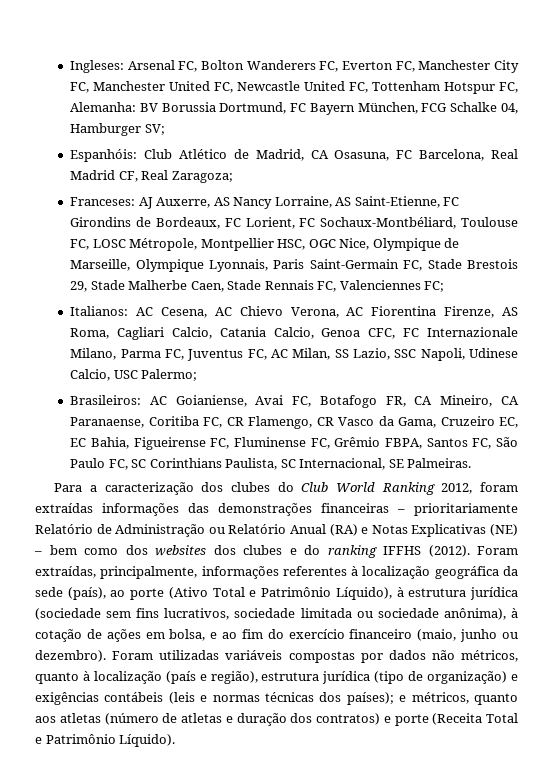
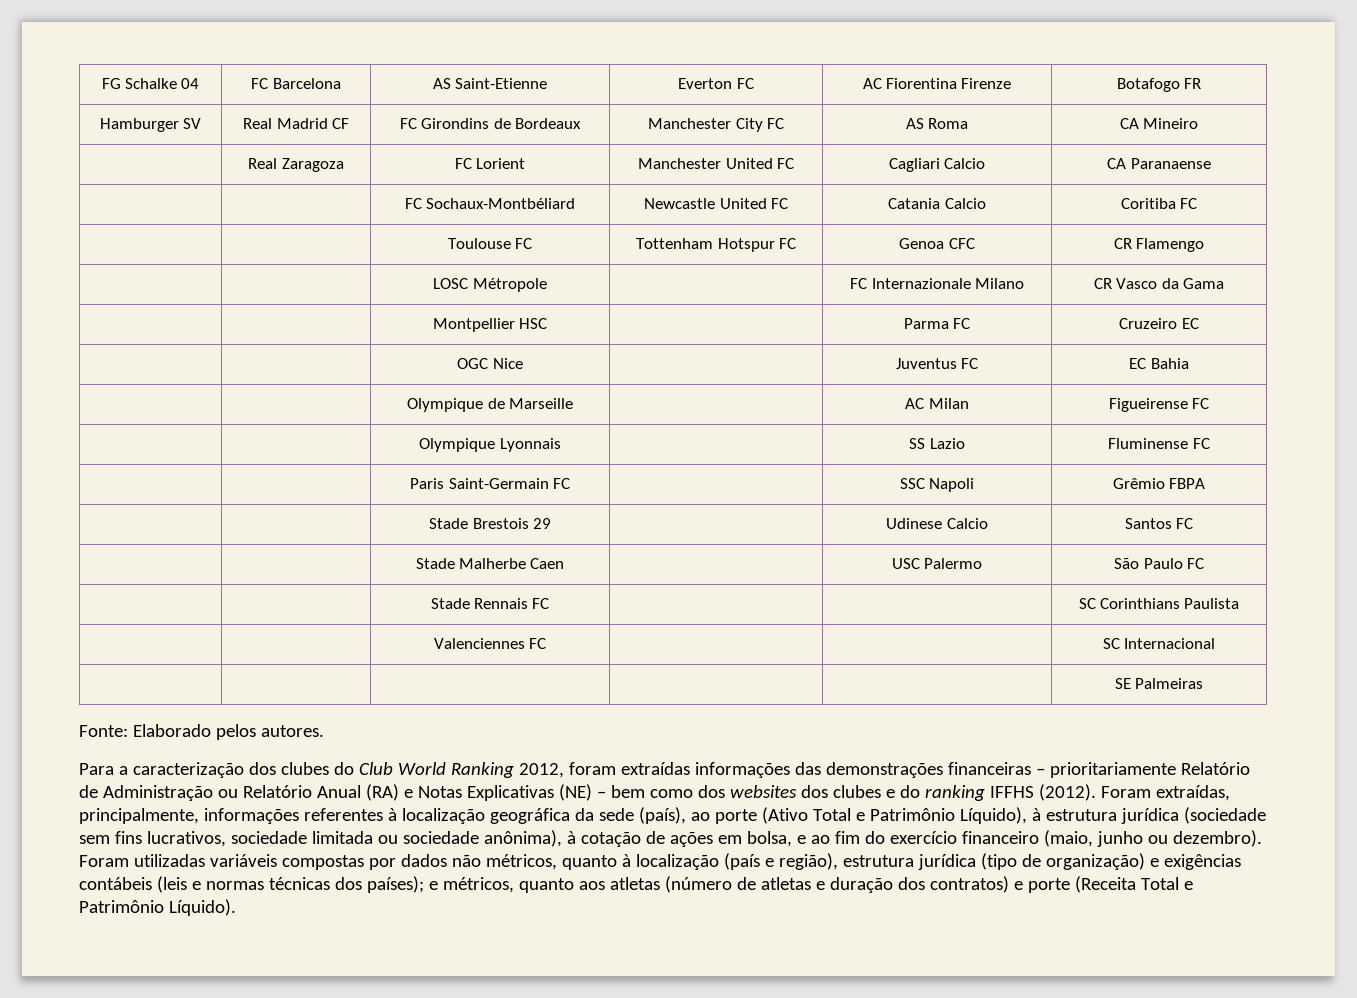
[70,60,519,73] [70,81,518,94] [70,102,518,115] [70,123,165,136] [70,149,518,162] [70,170,233,183] [70,196,460,209] [70,217,518,229] [70,238,460,251] [70,259,518,272] [70,280,445,292] [70,306,518,318] [70,327,519,340] [70,348,518,361] [70,369,198,381] [70,395,519,408] [70,416,518,429] [70,437,518,450] [70,458,472,470] Ingleses: Arsenal FC, Bolton Wanderers FC, Everton FC, Manchester City FC, Manchester United FC, Newcastle United FC, Tottenham Hotspur FC, Alemanha: BV Borussia Dortmund, FC Bayern München, FCG Schalke 04, Hamburger SV; // Espanhóis: Club Atlético de Madrid, CA Osasuna, FC Barcelona, Real Madrid CF, Real Zaragoza; // Franceses: AJ Auxerre, AS Nancy Lorraine, AS Saint-Etienne, FC Girondins de Bordeaux, FC Lorient, FC Sochaux-Montbéliard, Toulouse FC, LOSC Métropole, Montpellier HSC, OGC Nice, Olympique de Marseille, Olympique Lyonnais, Paris Saint-Germain FC, Stade Brestois 29, Stade Malherbe Caen, Stade Rennais FC, Valenciennes FC; // Italianos: AC Cesena, AC Chievo Verona, AC Fiorentina Firenze, AS Roma, Cagliari Calcio, Catania Calcio, Genoa CFC, FC Internazionale Milano, Parma FC, Juventus FC, AC Milan, SS Lazio, SSC Napoli, Udinese Calcio, USC Palermo; // Brasileiros: AC Goianiense, Avai FC, Botafogo FR, CA Mineiro, CA Paranaense, Coritiba FC, CR Flamengo, CR Vasco da Gama, Cruzeiro EC, EC Bahia, Figueirense FC, Fluminense FC, Grêmio FBPA, Santos FC, São Paulo FC, SC Corinthians Paulista, SC Internacional, SE Palmeiras. -> [101,78,200,89] [251,78,341,89] [432,78,548,89] [678,78,754,89] [862,78,1012,89] [1116,78,1202,92] [99,118,202,132] [243,118,349,129] [399,118,582,129] [648,118,784,132] [905,118,969,129] [1119,118,1199,129] [248,158,344,172] [454,158,526,169] [638,158,794,169] [888,158,986,172] [1107,158,1211,169] [404,198,576,209] [644,198,788,209] [888,198,986,209] [1120,198,1198,209] [447,238,533,249] [636,238,796,252] [899,238,975,249] [1113,238,1205,252] [433,278,547,292] [850,278,1024,289] [1093,278,1225,289] [432,318,548,332] [903,318,971,329] [1119,318,1199,329] [457,358,523,369] [895,358,979,369] [1129,358,1189,369] [407,398,573,412] [905,398,969,409] [1108,398,1210,412] [419,438,561,452] [909,438,965,449] [1108,438,1210,449] [410,478,570,489] [899,478,975,492] [1112,478,1206,489] [429,518,551,529] [886,518,988,529] [1124,518,1194,529] [415,558,565,569] [891,558,983,569] [1114,558,1204,569] [430,598,550,609] [1078,598,1240,609] [433,638,547,649] [1102,638,1216,649] [1114,678,1204,689] [79,724,324,740] FG Schalke 04 | FC Barcelona | AS Saint-Etienne | Everton FC | AC Fiorentina Firenze | Botafogo FR // Hamburger SV | Real Madrid CF | FC Girondins de Bordeaux | Manchester City FC | AS Roma | CA Mineiro // | Real Zaragoza | FC Lorient | Manchester United FC | Cagliari Calcio | CA Paranaense // | | FC Sochaux-Montbéliard | Newcastle United FC | Catania Calcio | Coritiba FC // | | Toulouse FC | Tottenham Hotspur FC | Genoa CFC | CR Flamengo // | | LOSC Métropole | | FC Internazionale Milano | CR Vasco da Gama // | | Montpellier HSC | | Parma FC | Cruzeiro EC // | | OGC Nice | | Juventus FC | EC Bahia // | | Olympique de Marseille | | AC Milan | Figueirense FC // | | Olympique Lyonnais | | SS Lazio | Fluminense FC // | | Paris Saint-Germain FC | | SSC Napoli | Grêmio FBPA // | | Stade Brestois 29 | | Udinese Calcio | Santos FC // | | Stade Malherbe Caen | | USC Palermo | São Paulo FC // | | Stade Rennais FC | | | SC Corinthians Paulista // | | Valenciennes FC | | | SC Internacional // | | | | | SE Palmeiras // Fonte: Elaborado pelos autores.

